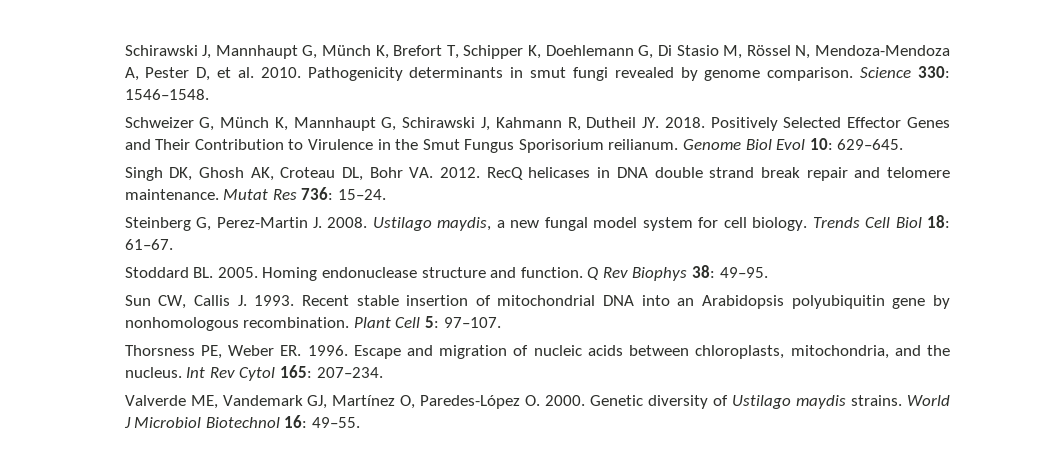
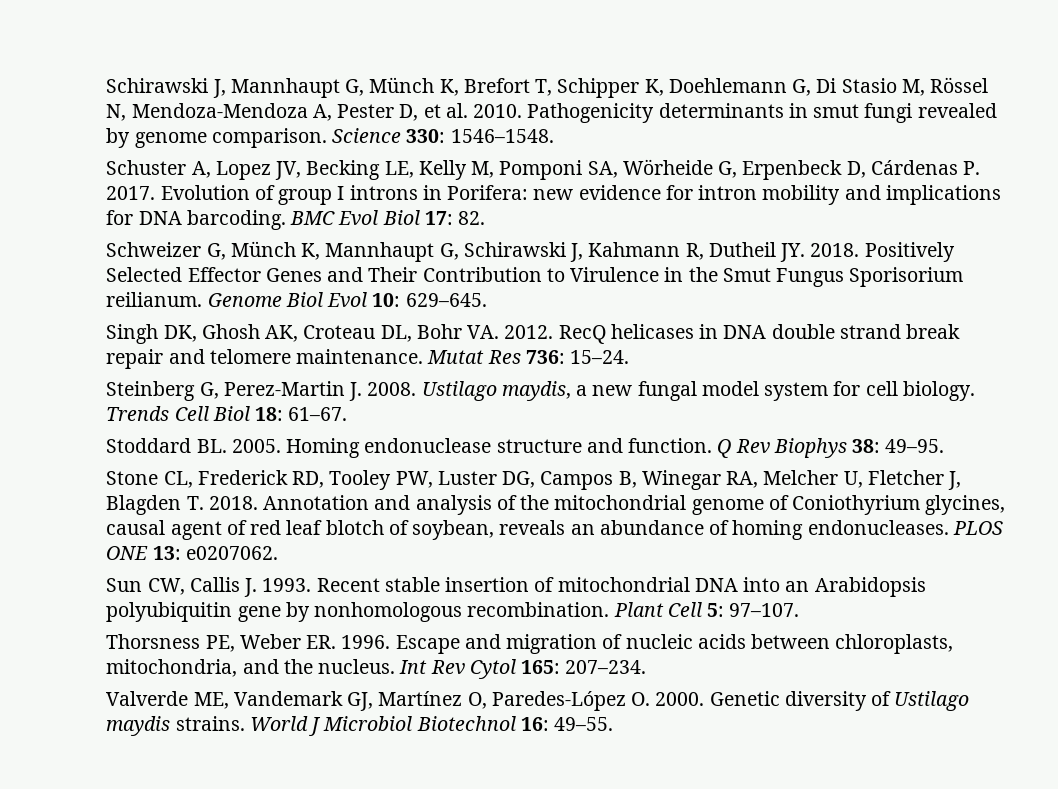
(209, 94) none -> [106,159,981,180] [106,185,1001,205] [106,210,486,230] // Schuster A, Lopez JV, Becking LE, Kelly M, Pomponi SA, Wörheide G, Erpenbeck D, Cárdenas P. 2017. Evolution of group I introns in Porifera: new evidence for intron mobility and implications for DNA barcoding. BMC Evol Biol 17: 82.
(768, 272) none -> [106,470,962,490] [106,495,1006,515] [106,520,1003,540] [106,546,278,560] // Stone CL, Frederick RD, Tooley PW, Luster DG, Campos B, Winegar RA, Melcher U, Fletcher J, Blagden T. 2018. Annotation and analysis of the mitochondrial genome of Coniothyrium glycines, causal agent of red leaf blotch of soybean, reveals an abundance of homing endonucleases. PLOS ONE 13: e0207062.

